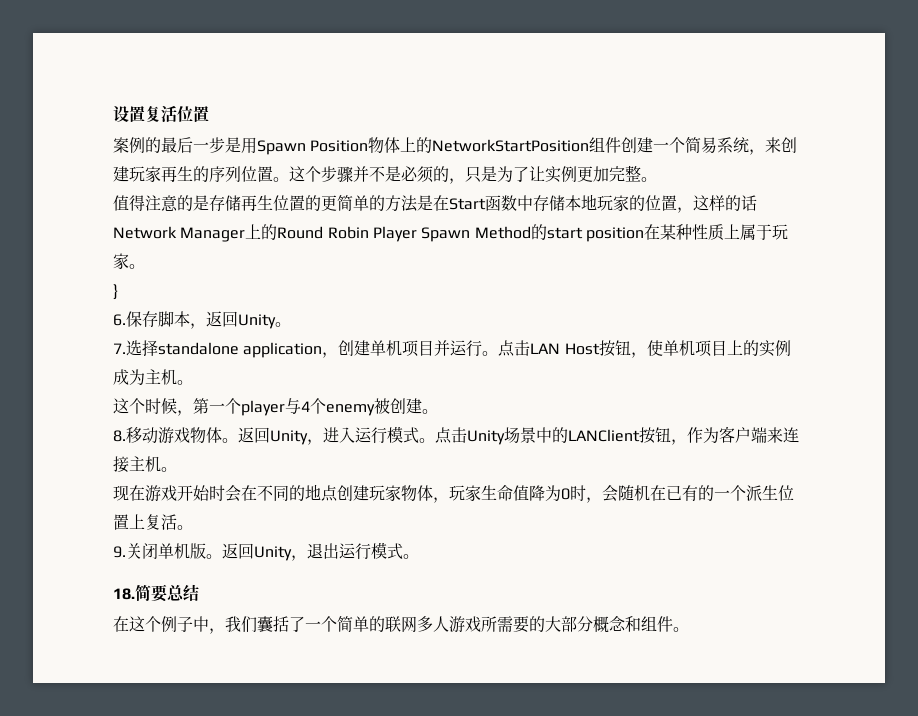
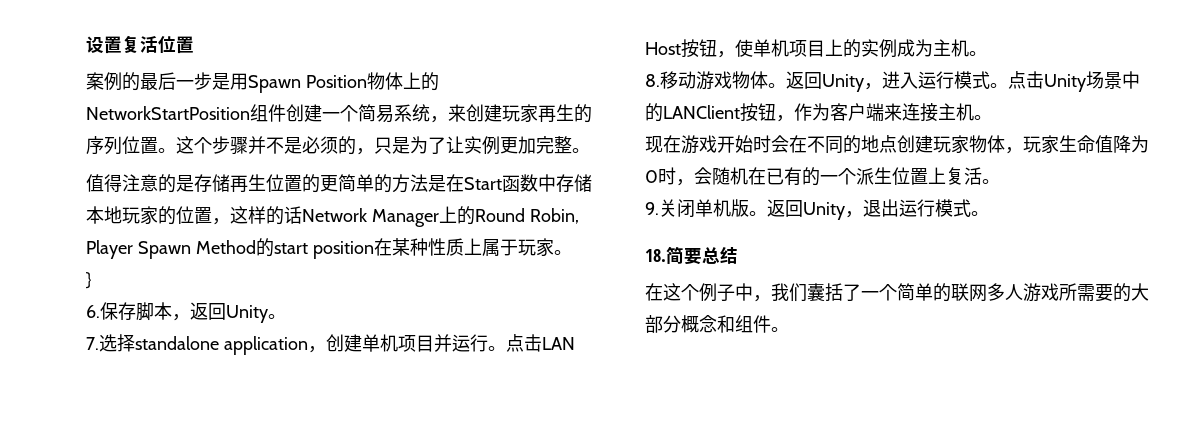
[327,226,369,239] Robin -> [529,208,579,224] Robin,
[113,398,438,416] // 这个时候，第一个player与4个enemy被创建。 -> (987, 53) none

